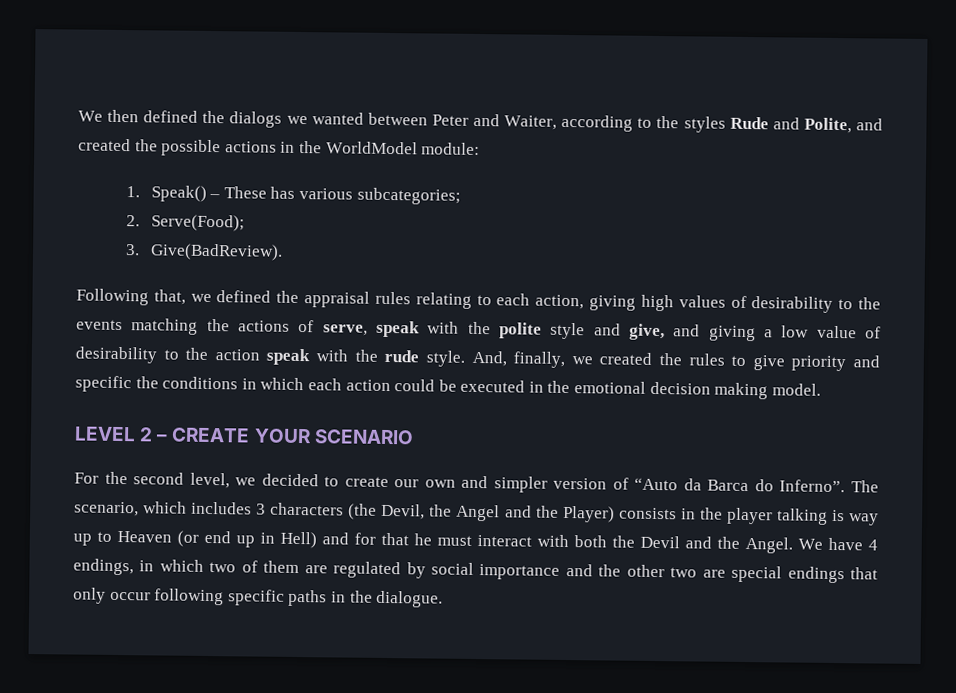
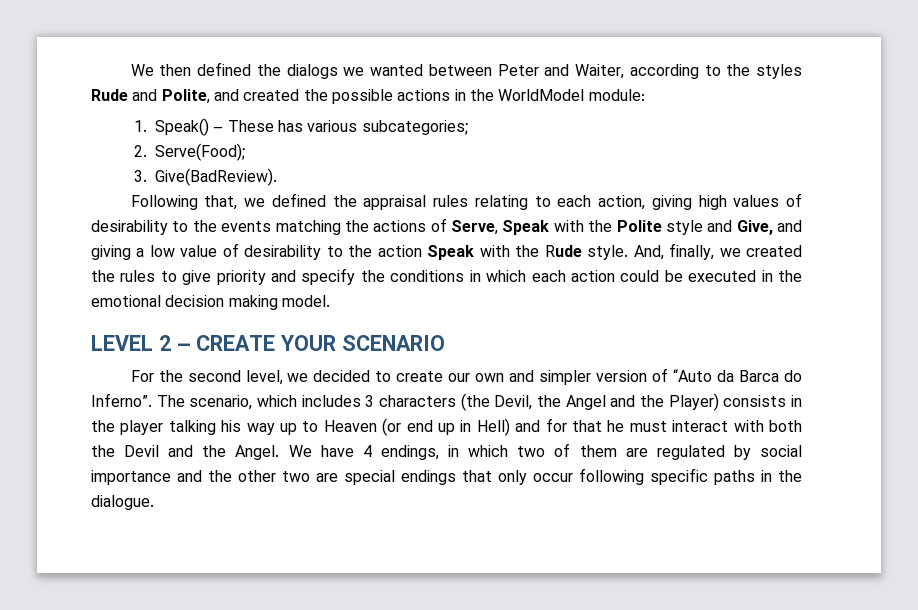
[322,320,542,339] serve, speak with the polite -> [451,220,662,235] Serve, Speak with the Polite
[629,323,665,341] give, -> [736,220,773,235] Give,
[266,348,420,366] speak with the rude -> [427,245,582,260] Speak with the Rude
[75,375,132,393] specific -> [301,268,356,285] specify
[831,509,845,522] is -> [221,420,242,432] his

